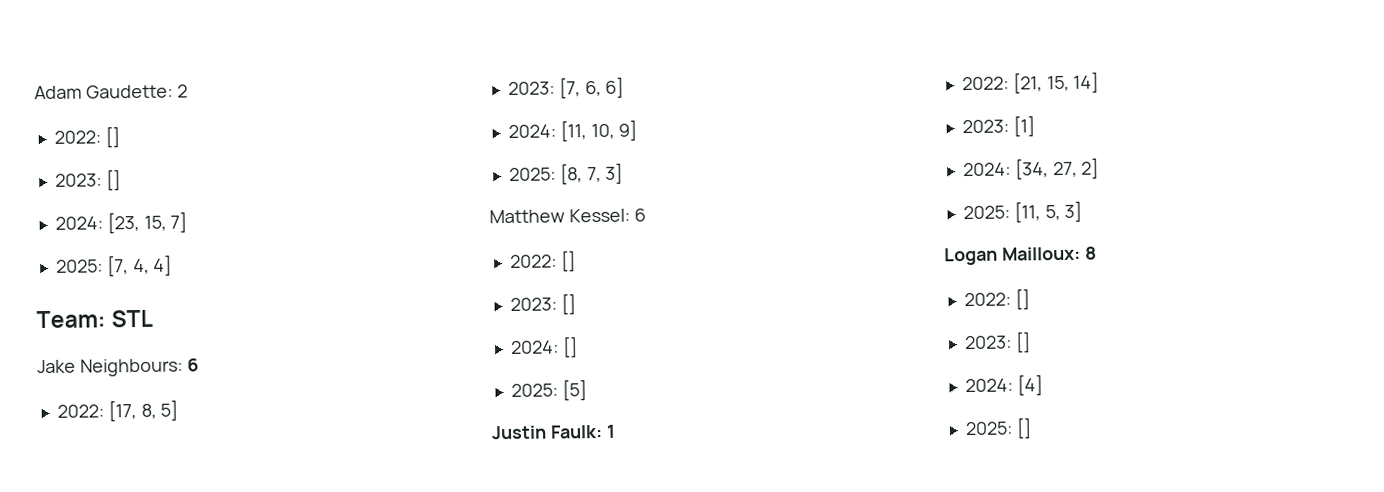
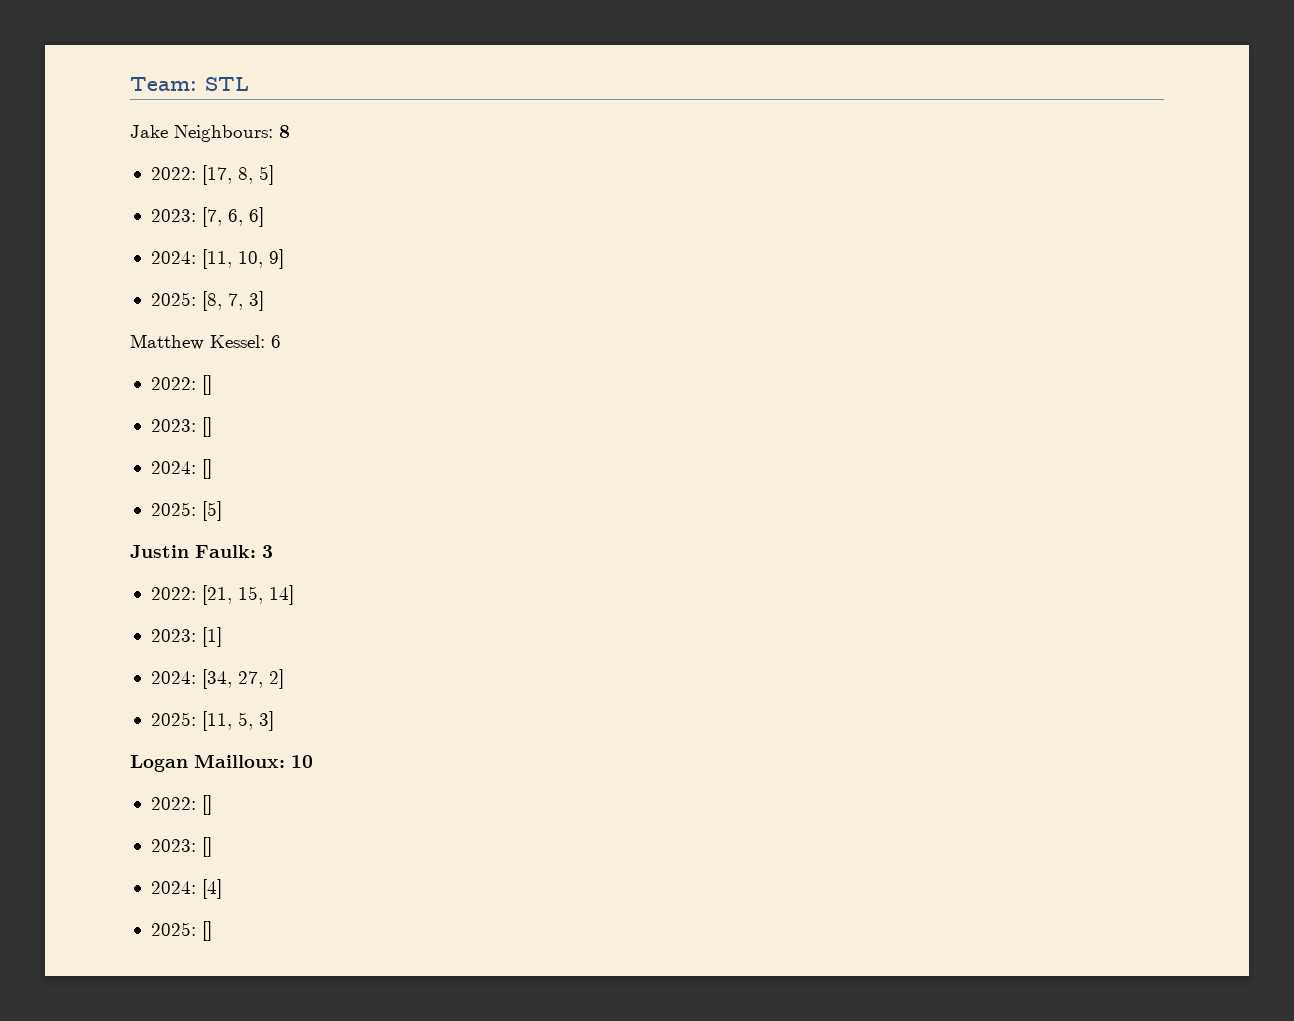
[34,84,188,100] [53,126,120,148] [54,169,121,191] [54,211,188,234] [55,254,173,277] Adam Gaudette: 2 // 2022: [] // 2023: [] // 2024: [23, 15, 7] // 2025: [7, 4, 4] // -> (130, 84) none
[186,358,199,372] 6 -> [279,125,290,138] 8
[605,424,616,438] 1 -> [262,545,273,558] 3
[1084,246,1097,260] 8 -> [291,755,313,768] 10

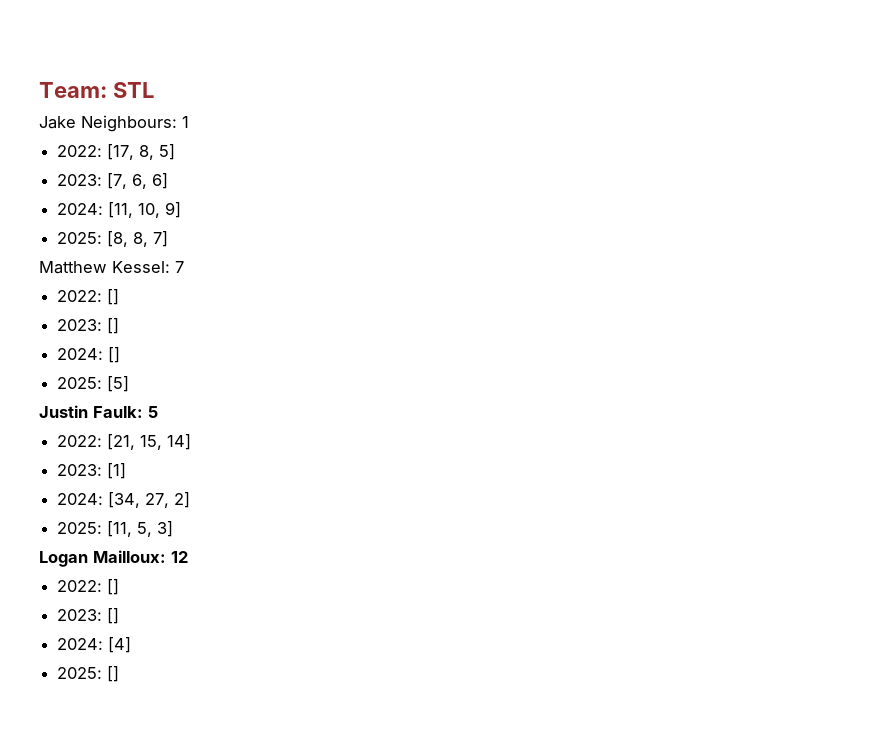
[279,125,290,138] 8 -> [182,116,189,128] 1
[227,291,264,311] 7, 3] -> [133,231,169,247] 8, 7]
[271,335,281,348] 6 -> [175,261,184,273] 7
[262,545,273,558] 3 -> [148,406,158,418] 5
[291,755,313,768] 10 -> [171,551,188,563] 12

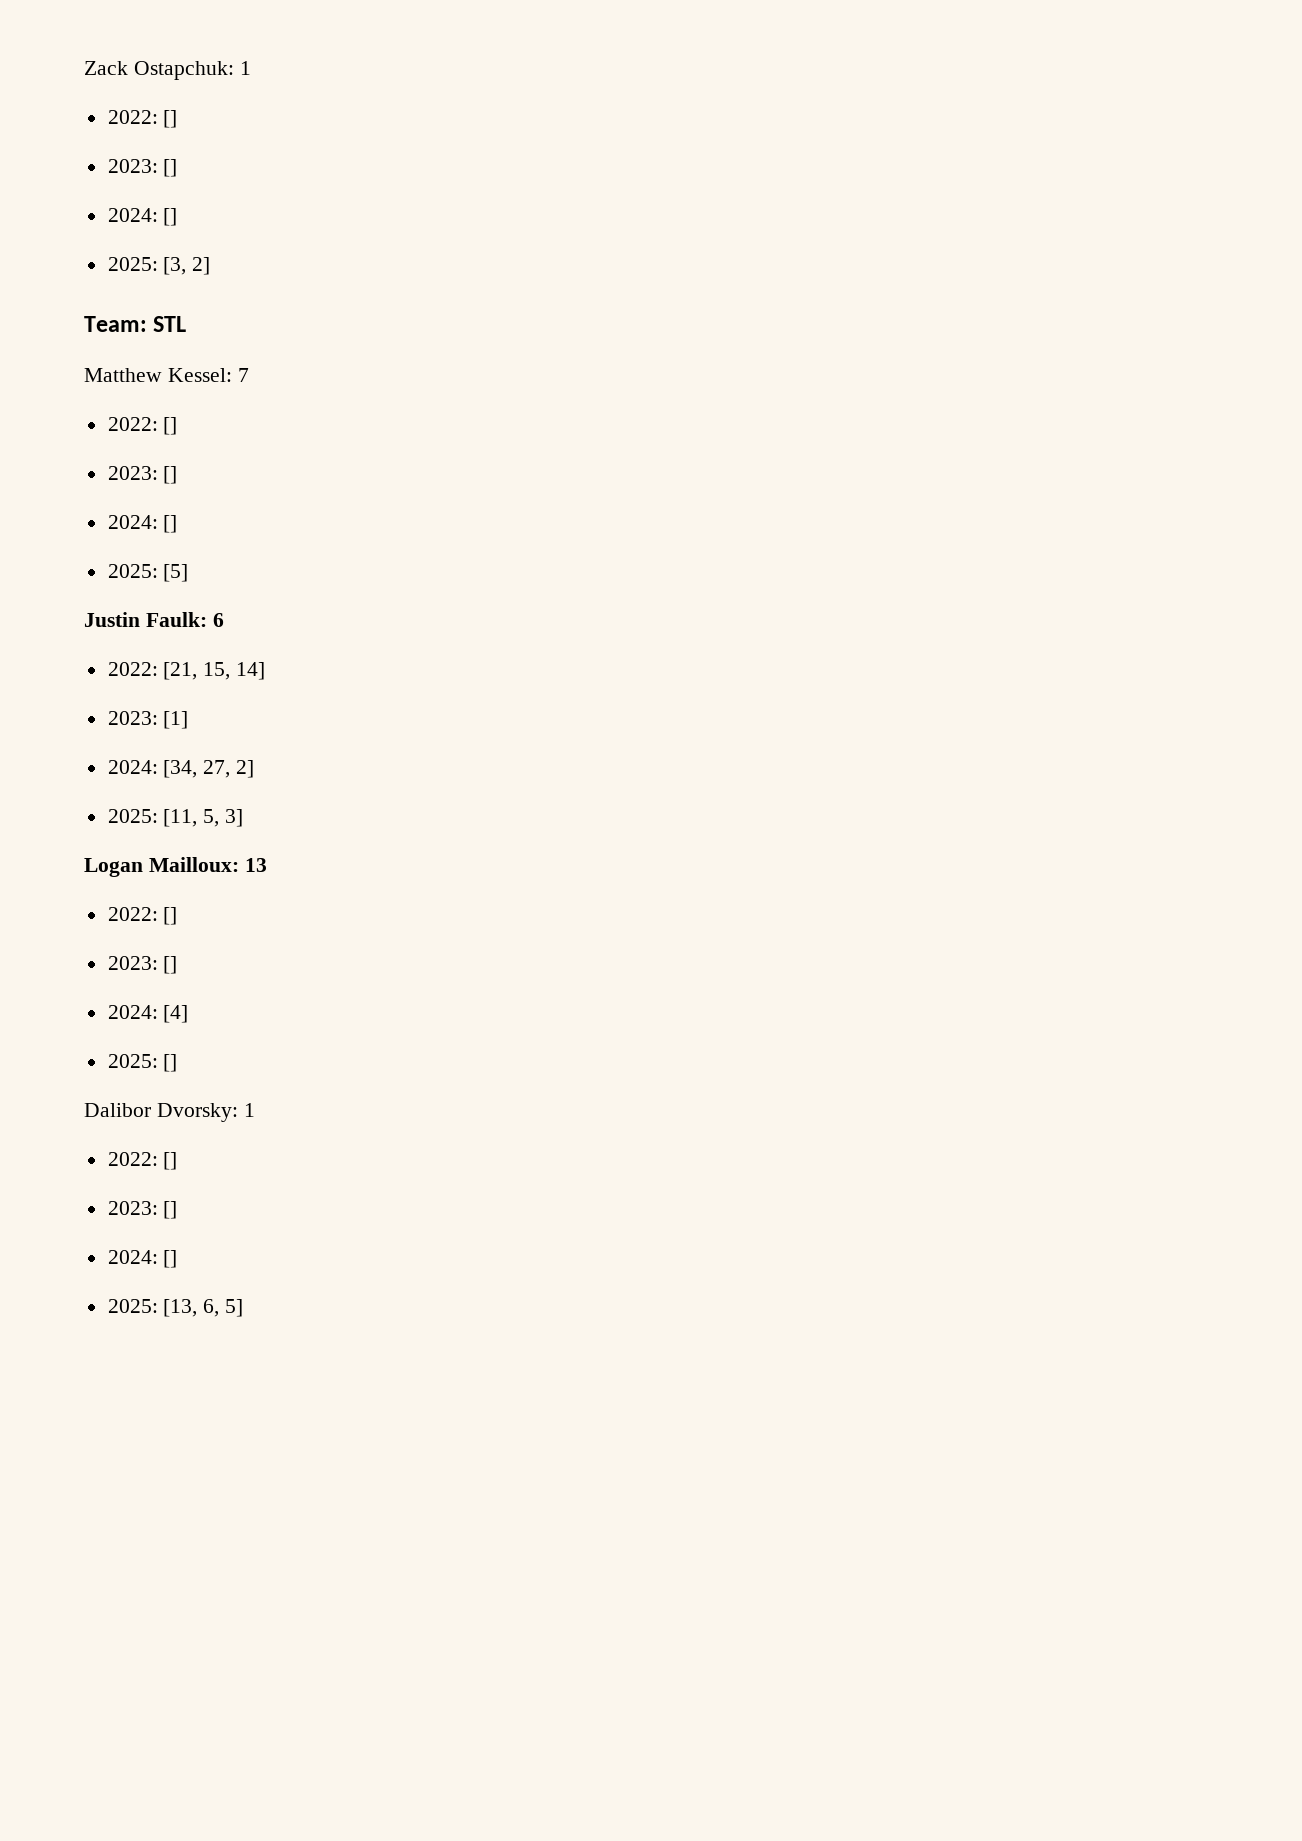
[39,82,154,98] [39,115,189,132] [57,144,176,160] [57,173,169,189] [57,202,182,218] [57,231,169,247] Team: STL // Jake Neighbours: 1 // 2022: [17, 8, 5] // 2023: [7, 6, 6] // 2024: [11, 10, 9] // 2025: [8, 8, 7] -> [84,61,251,80] [107,110,178,128] [107,159,178,177] [107,208,178,226] [107,257,211,275] [84,316,187,332] Zack Ostapchuk: 1 // 2022: [] // 2023: [] // 2024: [] // 2025: [3, 2] // Team: STL
[148,406,158,418] 5 -> [212,613,224,627] 6
[171,551,188,563] 12 -> [244,858,267,872] 13
(120, 674) none -> [84,1103,255,1122] [107,1152,178,1170] [107,1201,178,1219] [107,1250,178,1268] [107,1299,244,1317] // Dalibor Dvorsky: 1 // 2022: [] // 2023: [] // 2024: [] // 2025: [13, 6, 5]

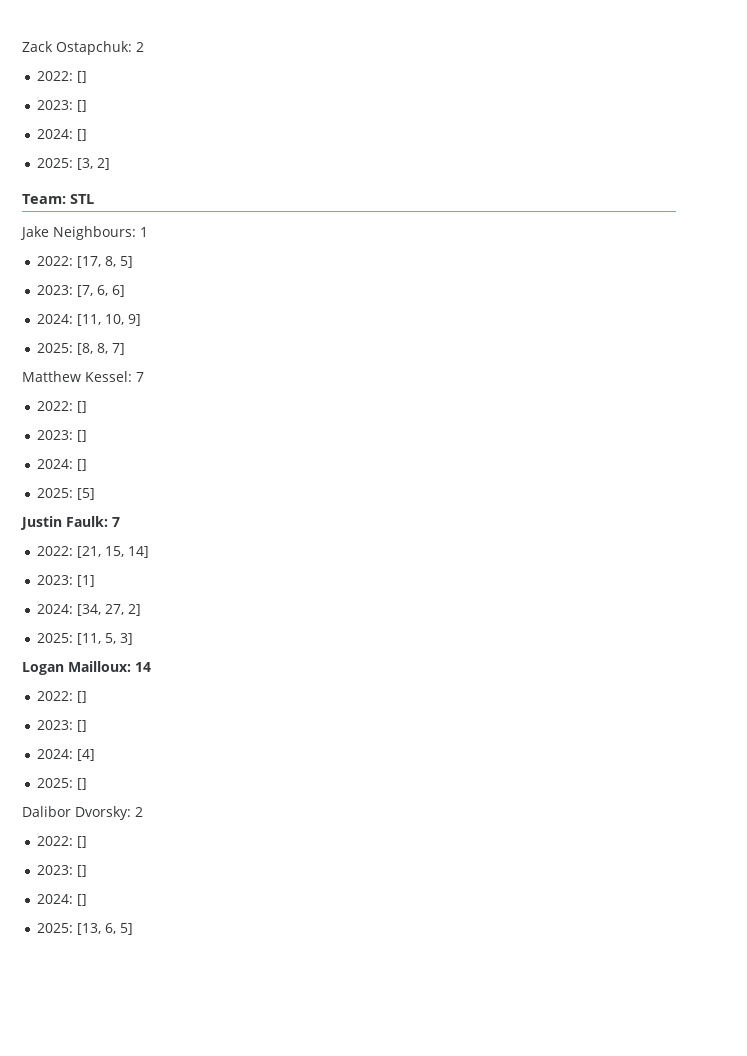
[239,61,251,75] 1 -> [136,42,144,52] 2
(187, 324) none -> [20,226,148,240] [36,256,133,268] [36,285,125,297] [36,314,141,326] [36,343,125,355] // Jake Neighbours: 1 // 2022: [17, 8, 5] // 2023: [7, 6, 6] // 2024: [11, 10, 9] // 2025: [8, 8, 7]
[212,613,224,627] 6 -> [112,517,120,527] 7
[244,858,267,872] 13 -> [135,662,151,672] 14
[243,1103,255,1117] 1 -> [135,807,143,817] 2

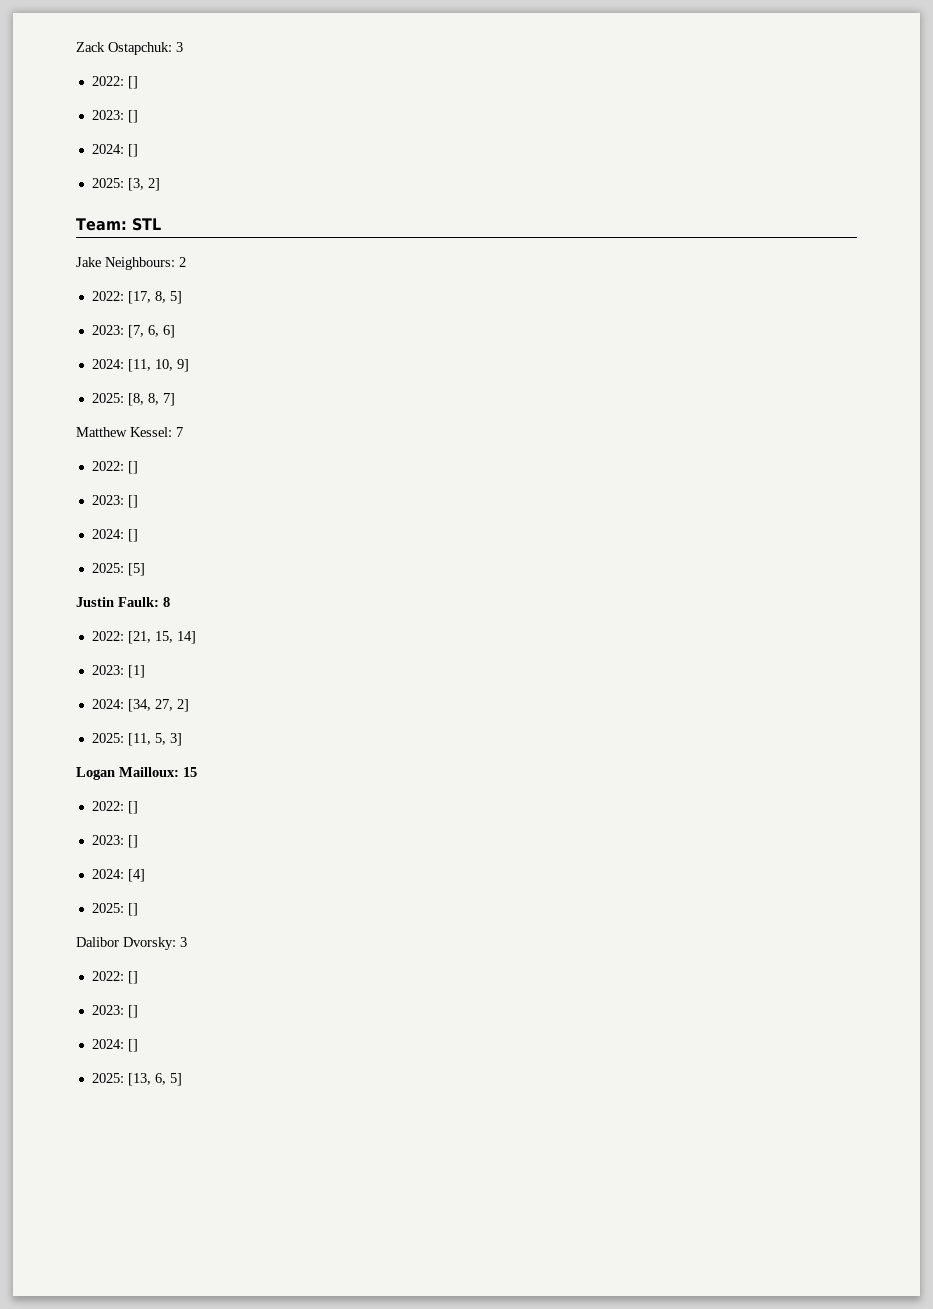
[136,42,144,52] 2 -> [176,42,183,52] 3
[140,227,148,237] 1 -> [179,257,186,267] 2
[112,517,120,527] 7 -> [163,597,170,607] 8
[135,662,151,672] 14 -> [183,767,197,777] 15
[135,807,143,817] 2 -> [180,937,187,947] 3

